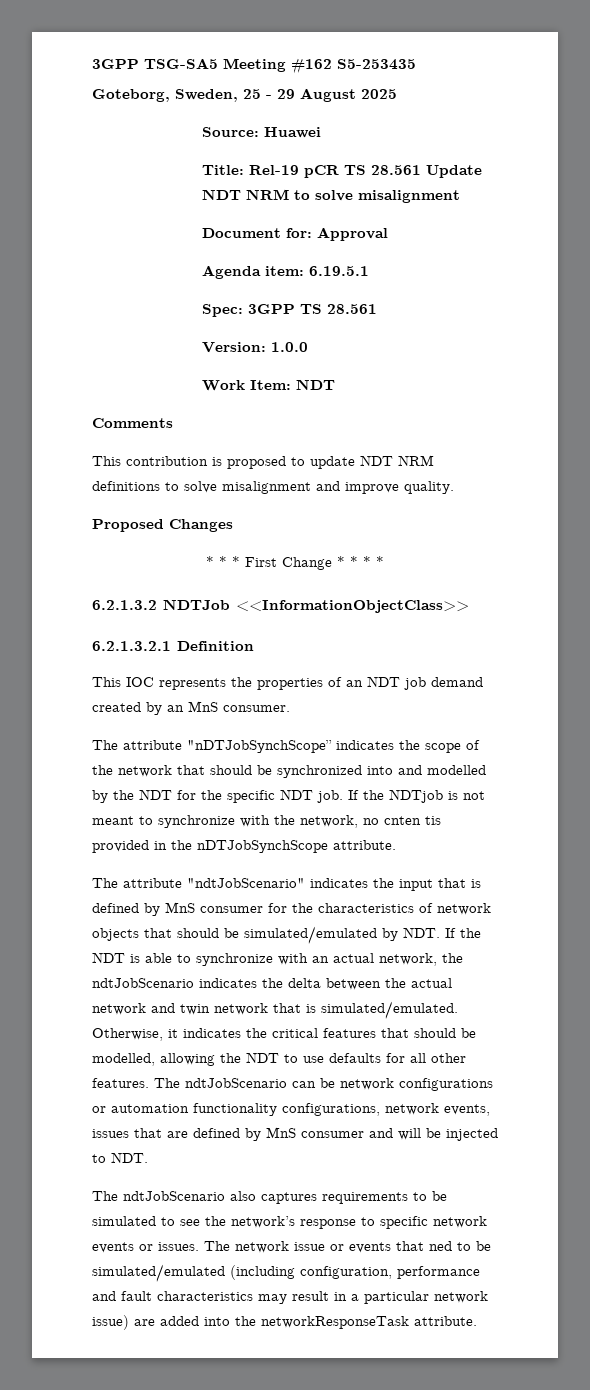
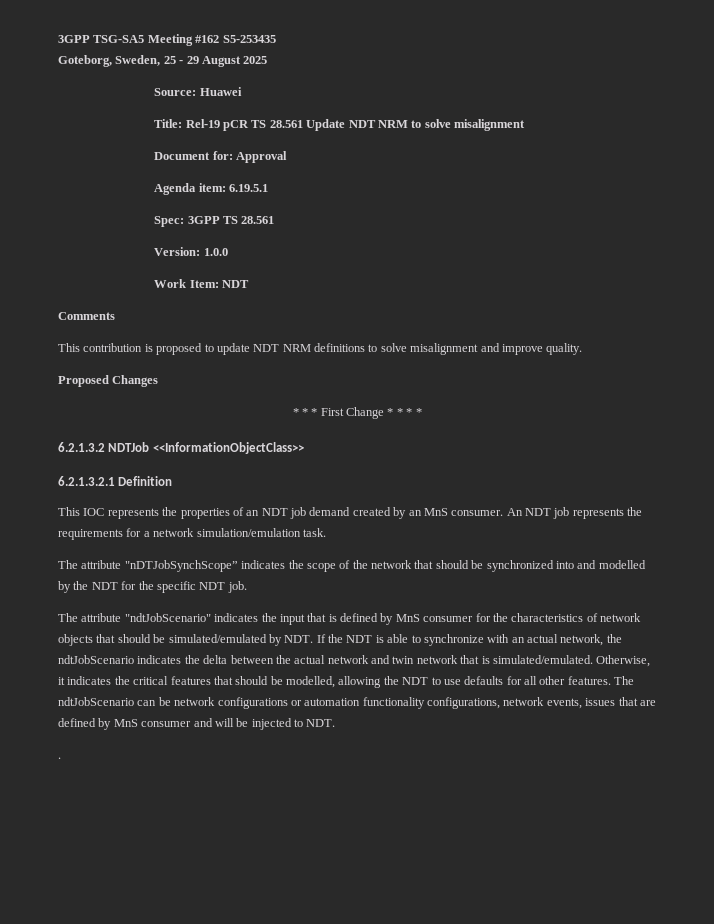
(290, 708) none -> [506,507,643,519] [58,528,326,540] An NDT job represents the requirements for a network simulation/emulation task.
[348,789,485,803] [92,815,441,828] [92,840,396,853] If the NDTjob is not meant to synchronize with the network, no cnten tis provided in the nDTJobSynchScope attribute. -> (247, 587) none
[92,1191,447,1204] [92,1216,487,1229] [92,1241,491,1253] [92,1264,480,1282] [92,1291,488,1304] [92,1315,477,1330] The ndtJobScenario also captures requirements to be simulated to see the network’s response to specific network events or issues. The network issue or events that ned to be simulated/emulated (including configuration, performance and fault characteristics may result in a particular network issue) are added into the networkResponseTask attribute. -> [58,757,61,759] .

